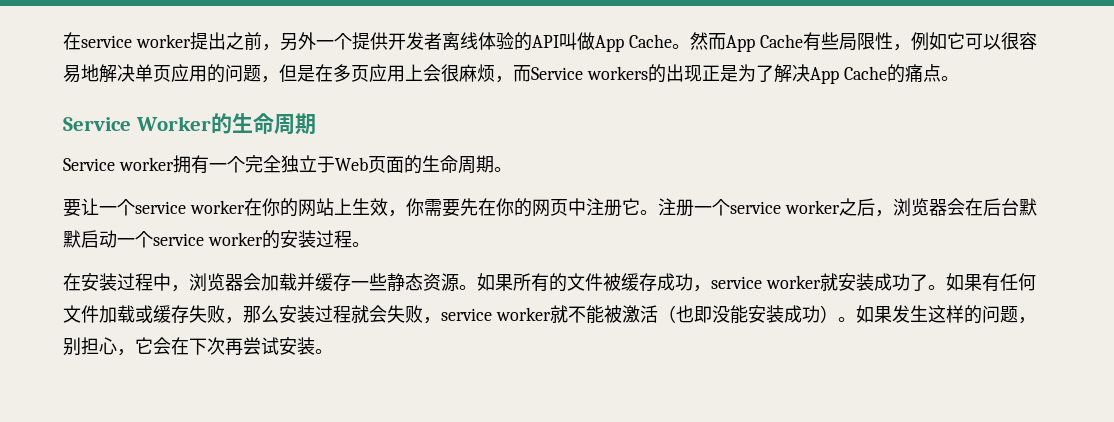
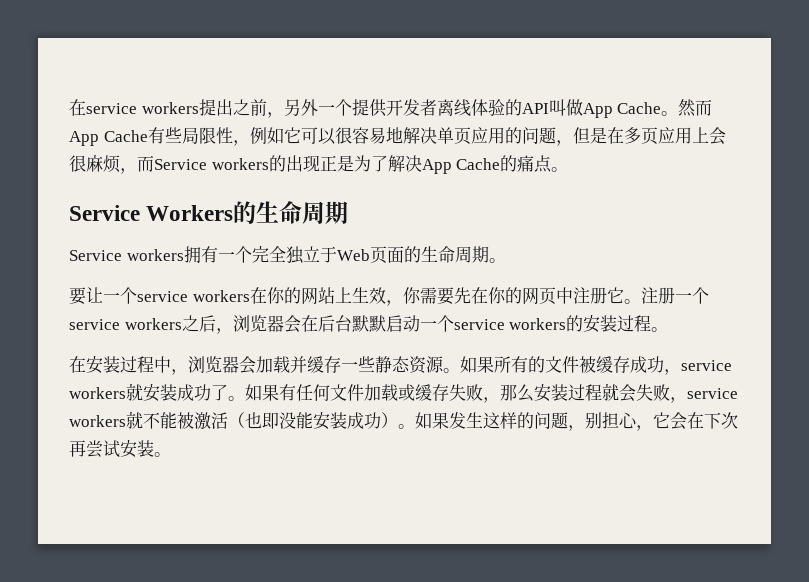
[135,34,191,48] worker -> [141,102,199,114] workers
[135,116,211,131] Worker -> [146,205,234,221] Workers
[118,157,174,171] worker -> [126,249,184,261] workers
[189,200,245,214] worker -> [192,290,250,302] workers
[784,200,840,214] worker -> [124,318,182,330] workers
[207,232,263,246] worker -> [509,318,567,330] workers
[765,275,821,289] worker -> [69,387,126,399] workers
[495,307,551,321] worker -> [69,415,126,427] workers

